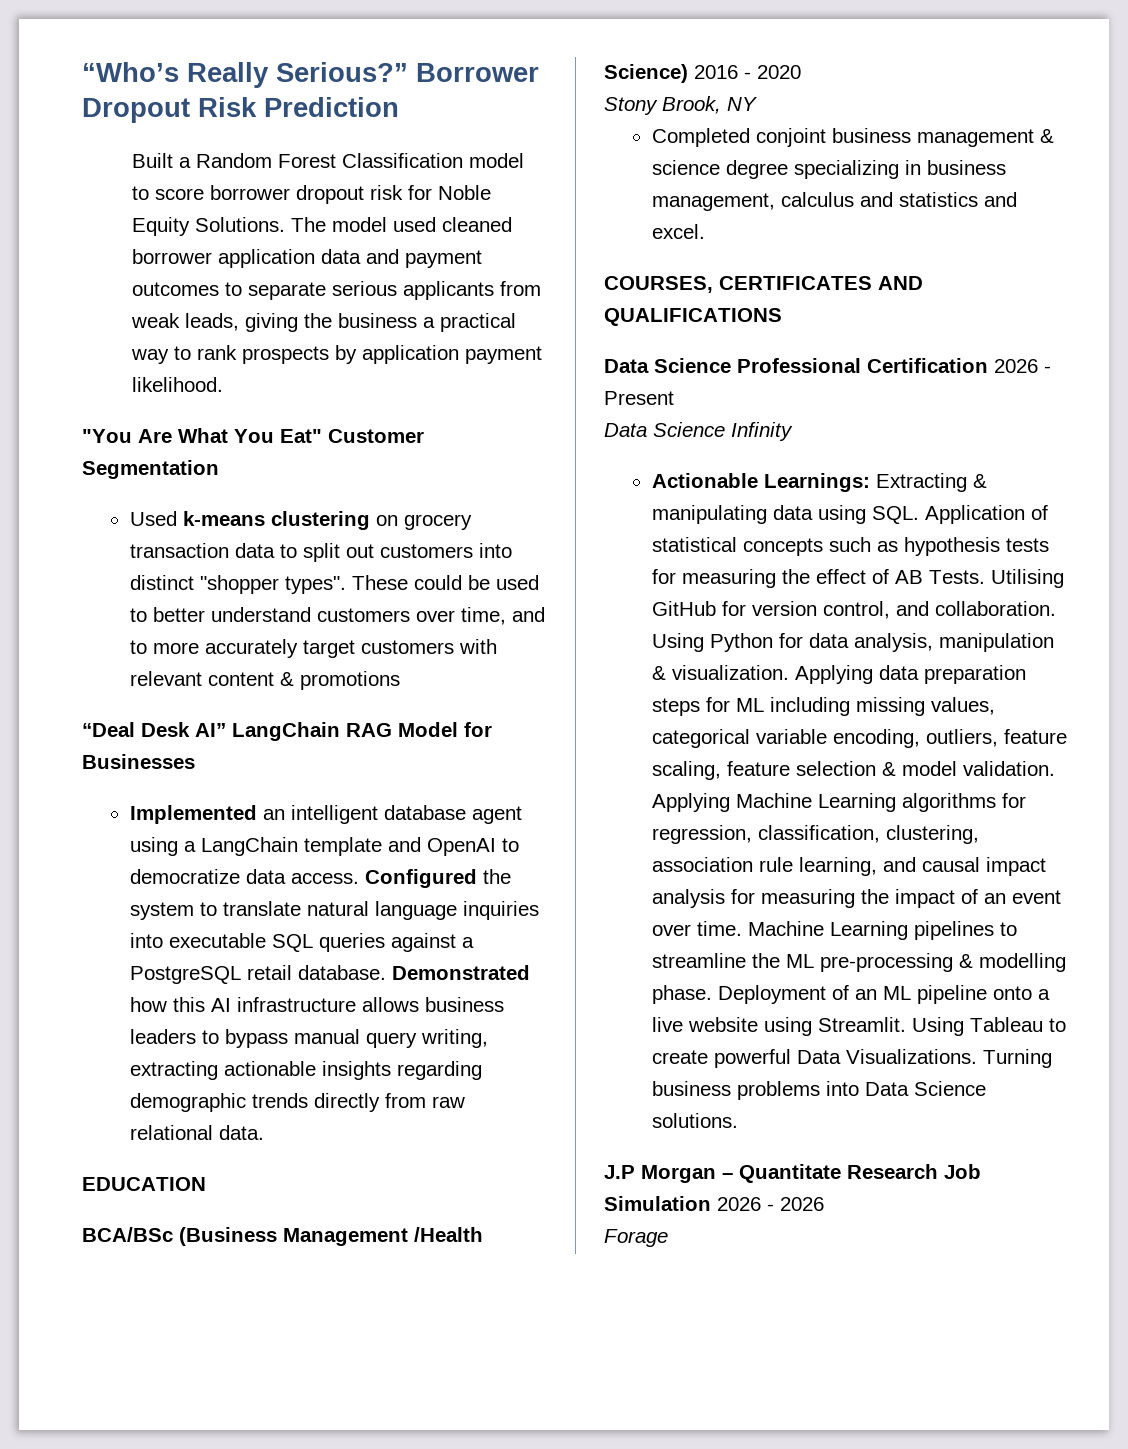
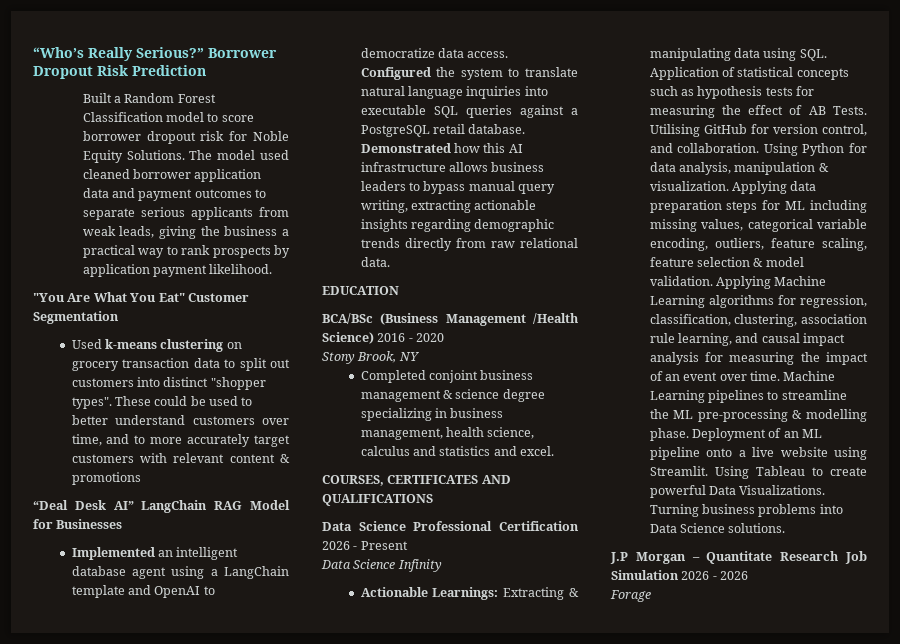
(775, 202) none -> [445,427,535,439] health science,

